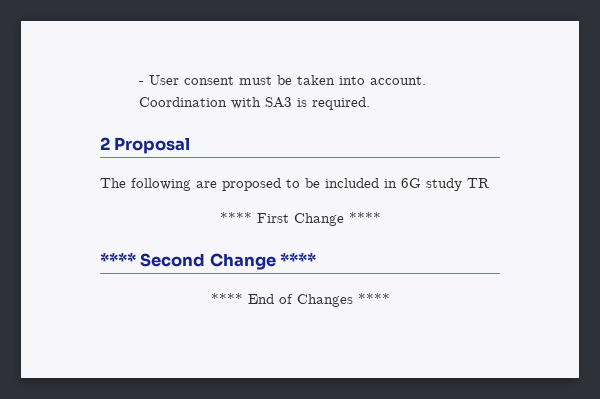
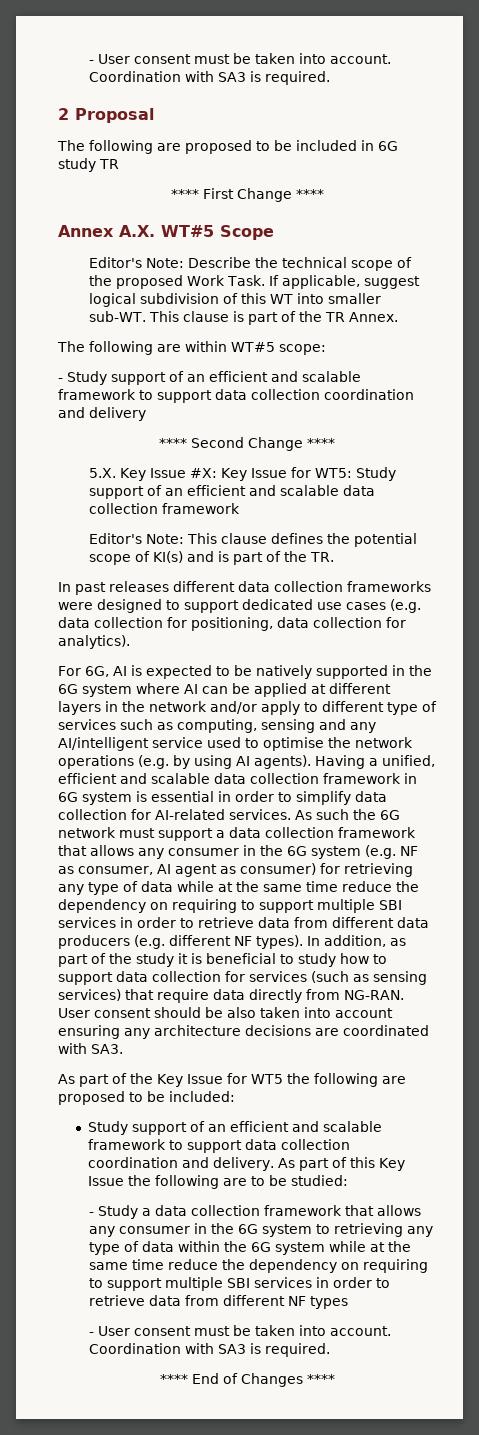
[100,253,317,270] **** Second Change **** -> [58,225,274,240] [88,257,412,271] [88,275,420,289] [88,293,381,307] [88,311,398,325] [57,341,326,355] [58,371,361,385] [58,389,414,403] [58,407,146,421] [159,437,335,451] [88,467,396,481] [88,485,375,499] [88,503,240,514] [88,533,417,547] [88,551,334,565] [58,581,431,595] [58,599,421,613] [58,617,406,631] [58,635,130,649] [58,665,432,679] [58,683,391,697] [58,701,437,715] [58,719,376,733] [58,737,413,751] [58,755,435,769] [58,773,417,784] [58,791,387,805] [58,809,400,820] [58,827,416,841] [58,845,418,859] [58,863,413,877] [58,881,419,895] [58,899,402,913] [58,917,429,928] [58,935,406,949] [58,953,387,967] [58,971,427,985] [58,989,404,1003] [58,1007,393,1018] [58,1025,429,1039] [58,1043,123,1054] [58,1073,406,1087] [58,1091,235,1105] [88,1121,383,1135] [88,1139,351,1153] [88,1157,406,1171] [88,1175,349,1189] [88,1205,421,1219] [88,1223,433,1237] [88,1241,411,1255] [88,1259,428,1273] [88,1277,390,1291] [88,1295,348,1309] [88,1325,391,1336] [88,1343,330,1357] Annex A.X. WT#5 Scope // Editor's Note: Describe the technical scope of the proposed Work Task. If applicable, suggest logical subdivision of this WT into smaller sub-WT. This clause is part of the TR Annex. // The following are within WT#5 scope: // - Study support of an efficient and scalable framework to support data collection coordination and delivery // **** Second Change **** // 5.X. Key Issue #X: Key Issue for WT5: Study support of an efficient and scalable data collection framework // Editor's Note: This clause defines the potential scope of KI(s) and is part of the TR. // In past releases different data collection frameworks were designed to support dedicated use cases (e.g. data collection for positioning, data collection for analytics). // For 6G, AI is expected to be natively supported in the 6G system where AI can be applied at different layers in the network and/or apply to different type of services such as computing, sensing and any AI/intelligent service used to optimise the network operations (e.g. by using AI agents). Having a unified, efficient and scalable data collection framework in 6G system is essential in order to simplify data collection for AI-related services. As such the 6G network must support a data collection framework that allows any consumer in the 6G system (e.g. NF as consumer, AI agent as consumer) for retrieving any type of data while at the same time reduce the dependency on requiring to support multiple SBI services in order to retrieve data from different data producers (e.g. different NF types). In addition, as part of the study it is beneficial to study how to support data collection for services (such as sensing services) that require data directly from NG-RAN. User consent should be also taken into account ensuring any architecture decisions are coordinated with SA3. // As part of the Key Issue for WT5 the following are proposed to be included: // Study support of an efficient and scalable framework to support data collection coordination and delivery. As part of this Key Issue the following are to be studied: // - Study a data collection framework that allows any consumer in the 6G system to retrieving any type of data within the 6G system while at the same time reduce the dependency on requiring to support multiple SBI services in order to retrieve data from different NF types // - User consent must be taken into account. Coordination with SA3 is required.

